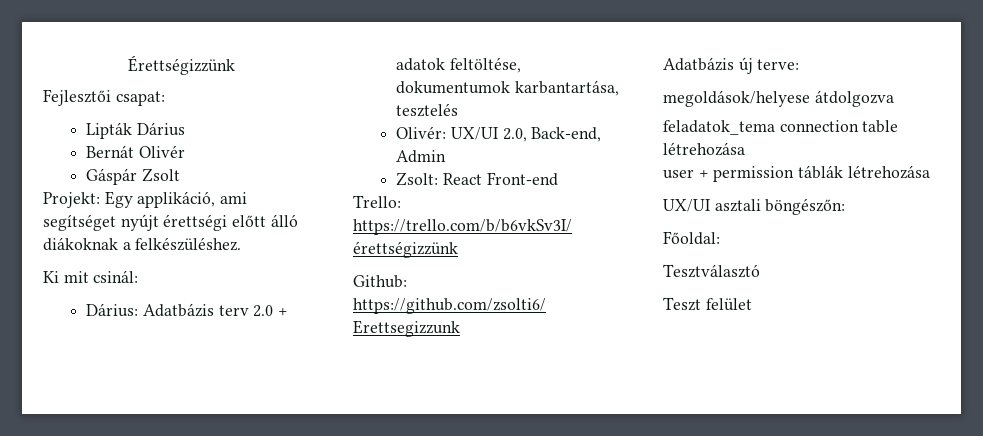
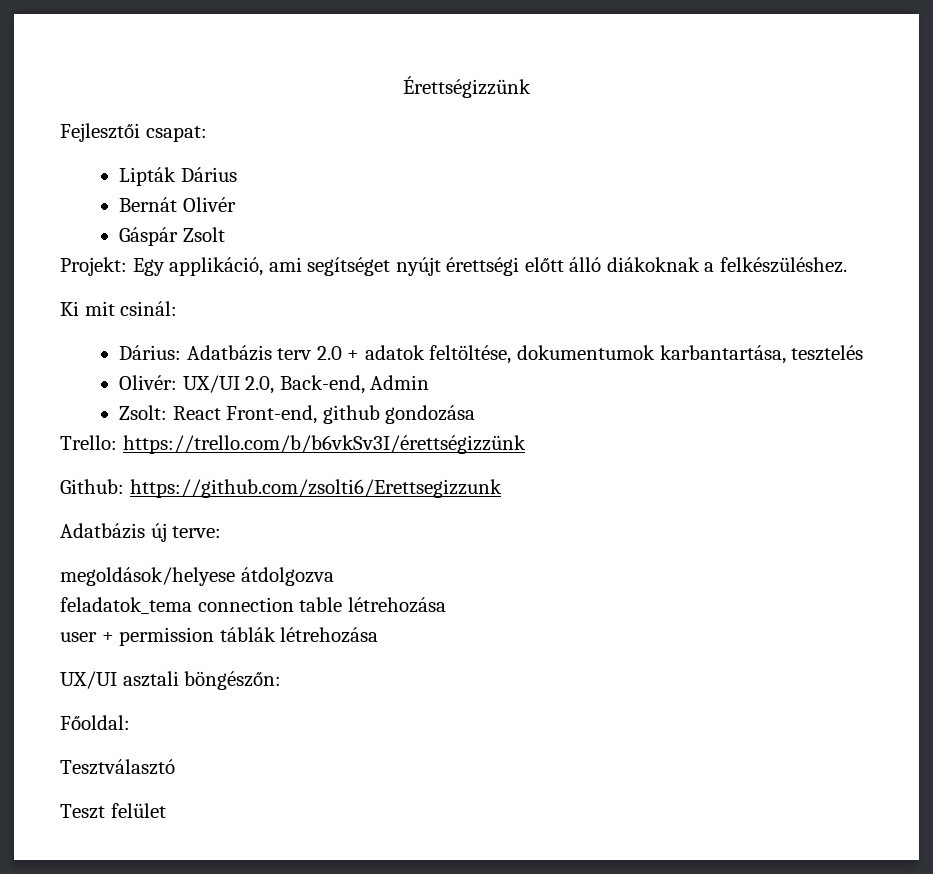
[486,172,558,186] Front-end -> [226,405,476,424] Front-end, github gondozása

